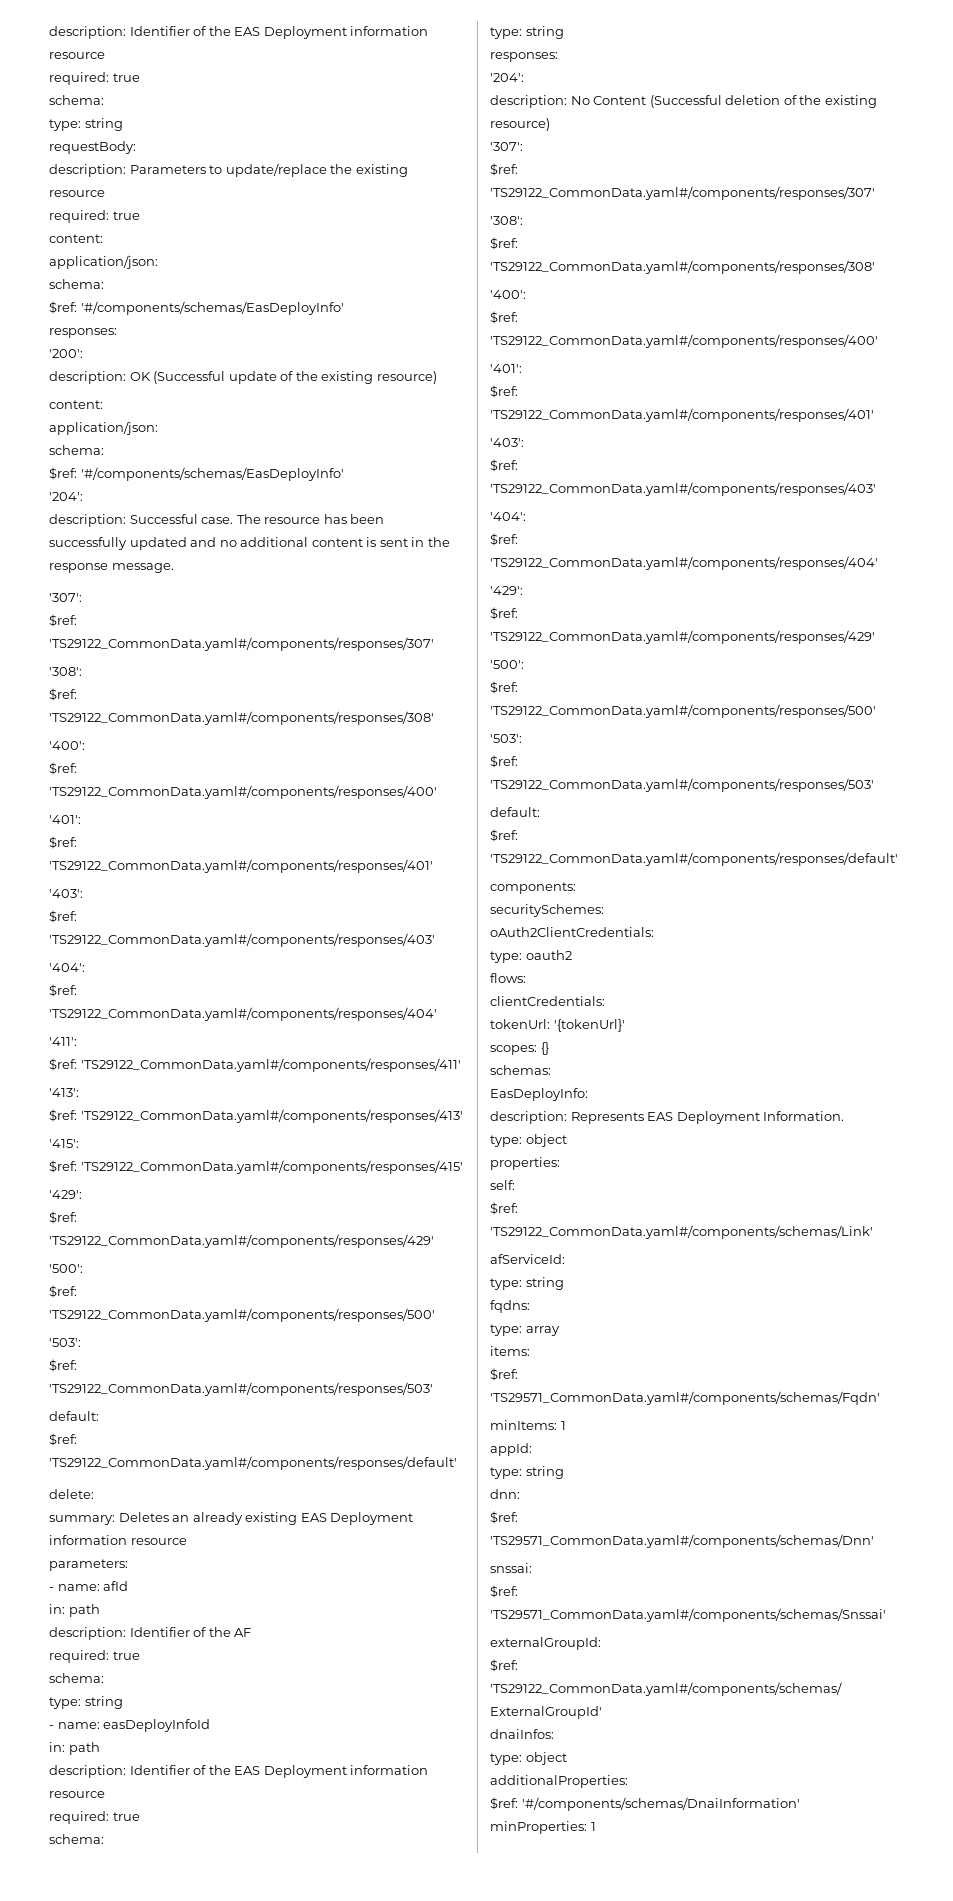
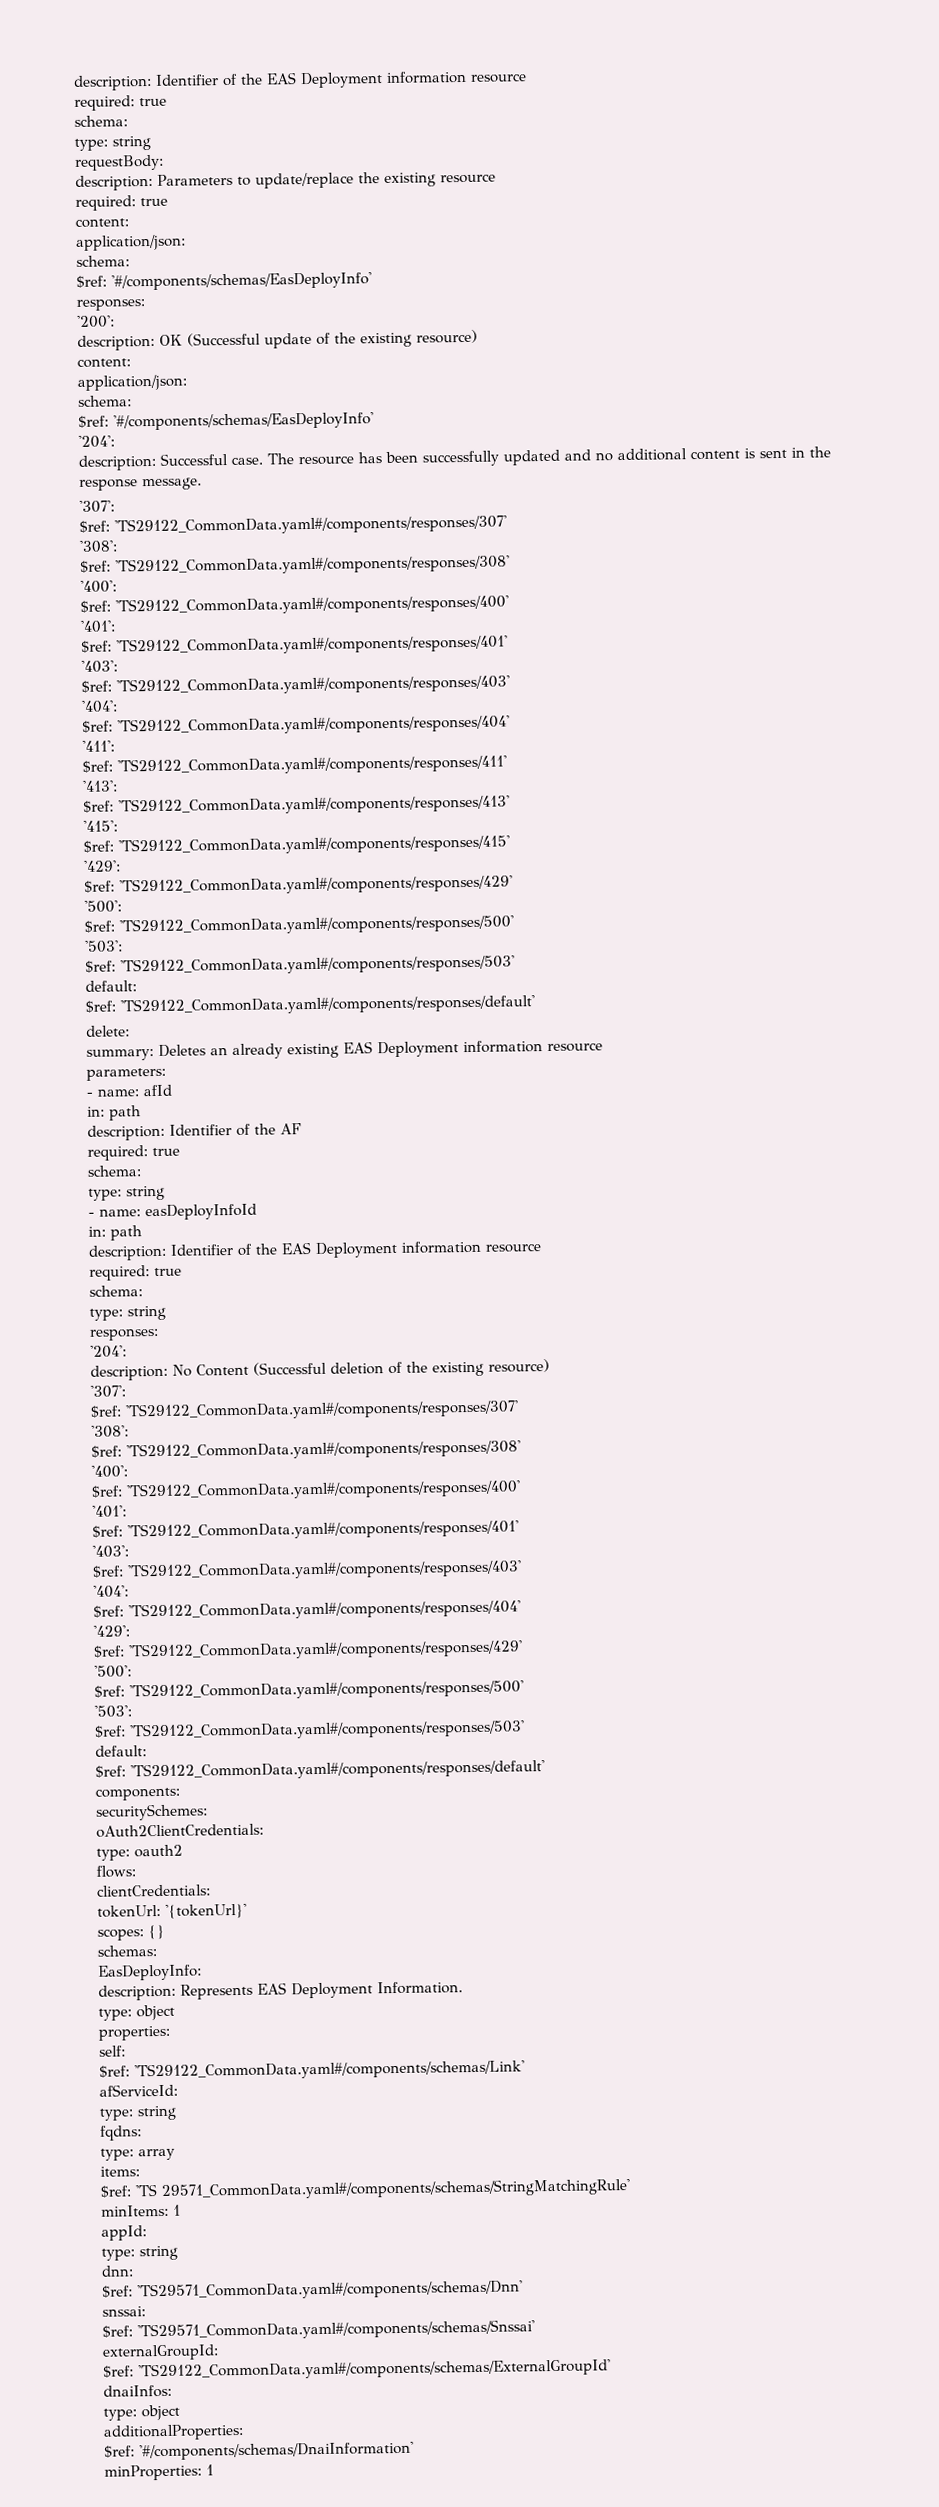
[490,1391,880,1405] 'TS29571_CommonData.yaml#/components/schemas/Fqdn' -> [135,2178,630,2200] 'TS 29571_CommonData.yaml#/components/schemas/StringMatchingRule'

